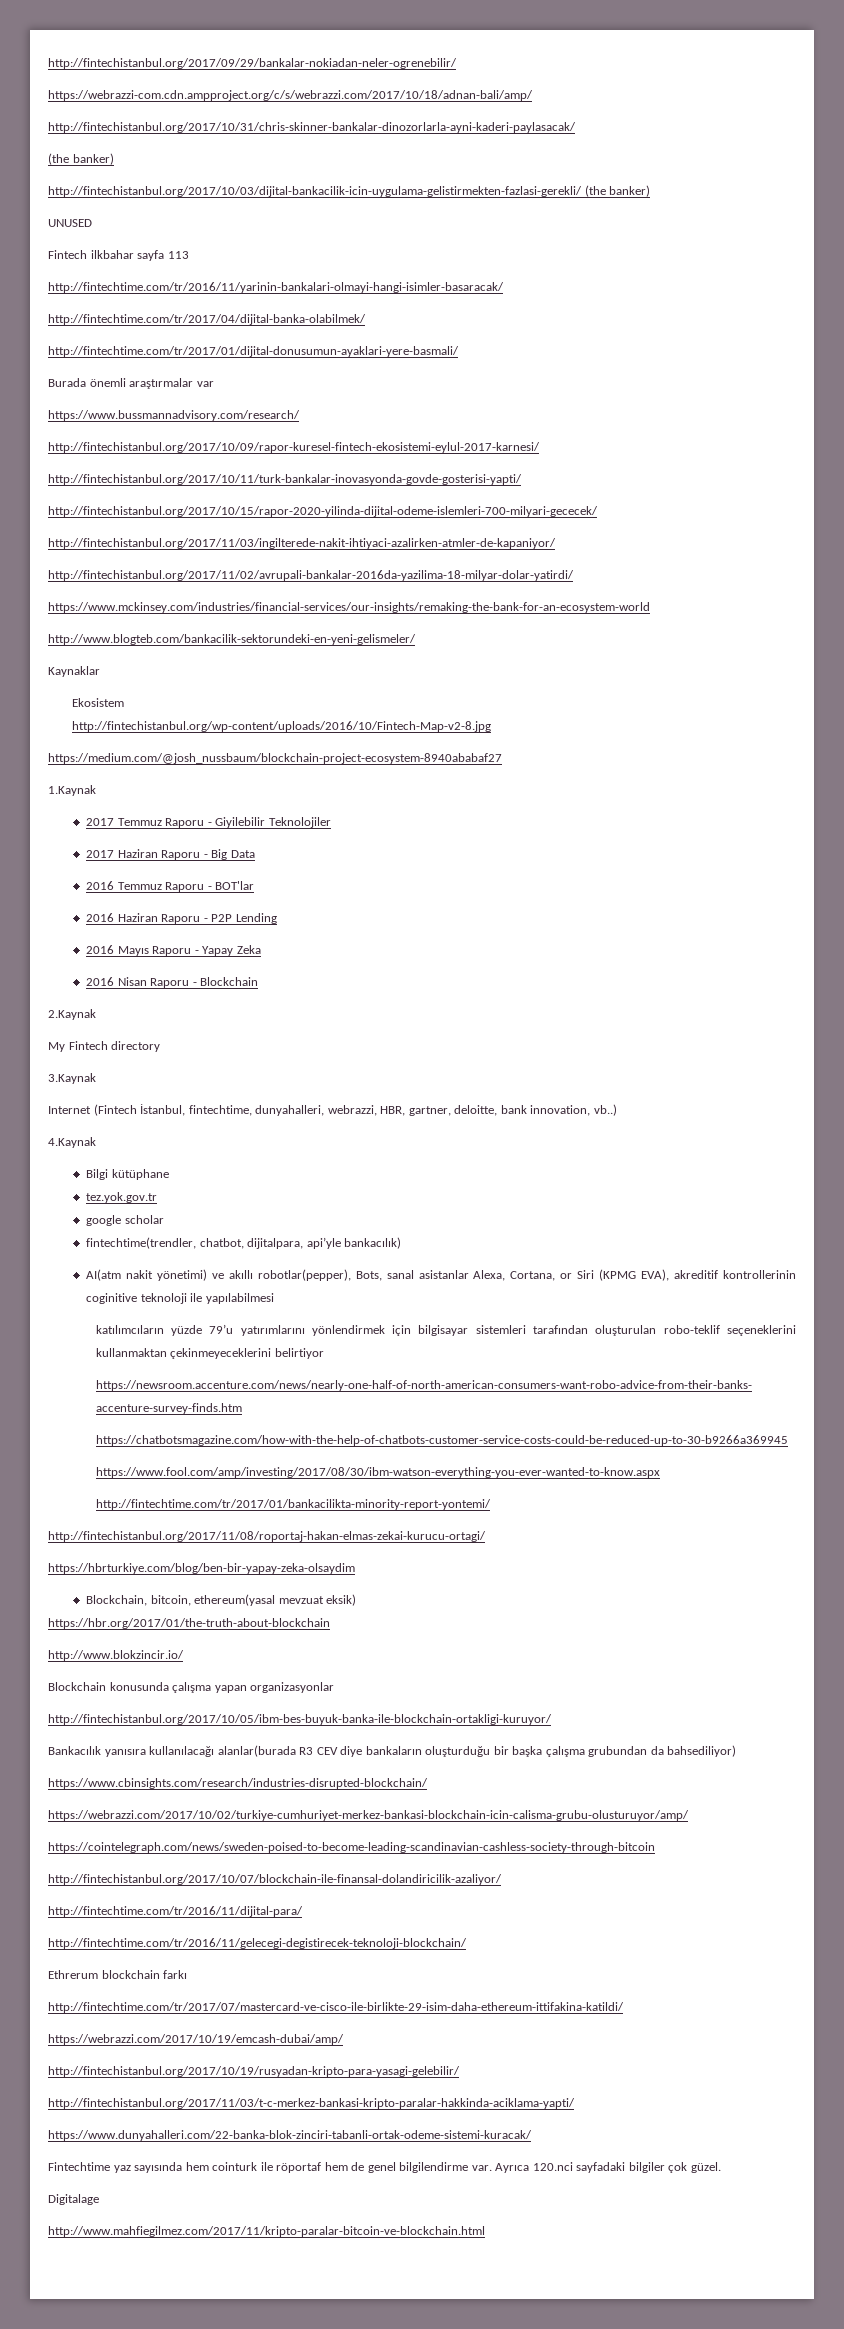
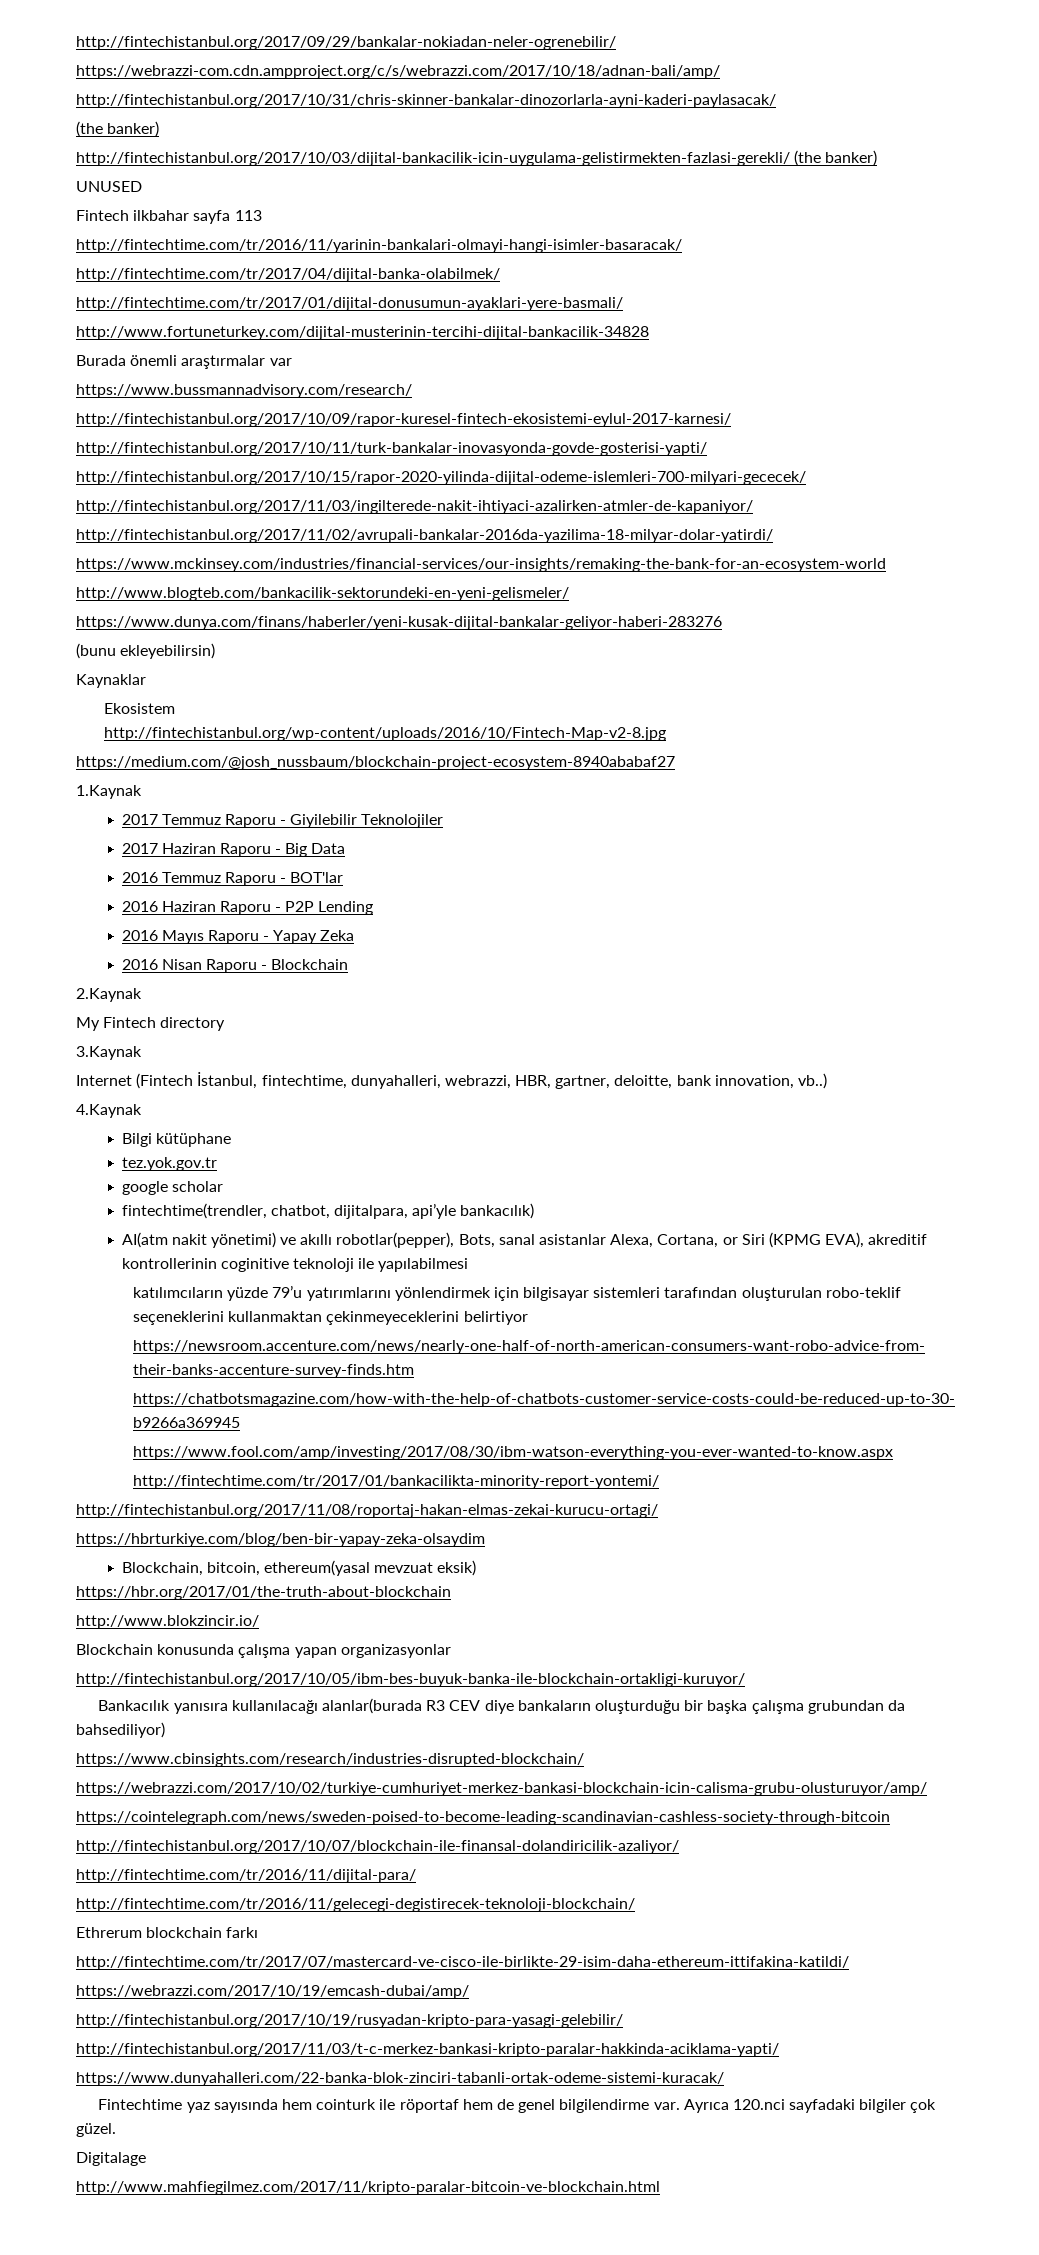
(459, 351) none -> [76,326,649,340] // http://www.fortuneturkey.com/dijital-musterinin-tercihi-dijital-bankacilik-34828
(416, 639) none -> [76,616,722,630] [76,643,216,659] // https://www.dunya.com/finans/haberler/yeni-kusak-dijital-bankalar-geliyor-haberi-283276 // (bunu ekleyebilirsin)

